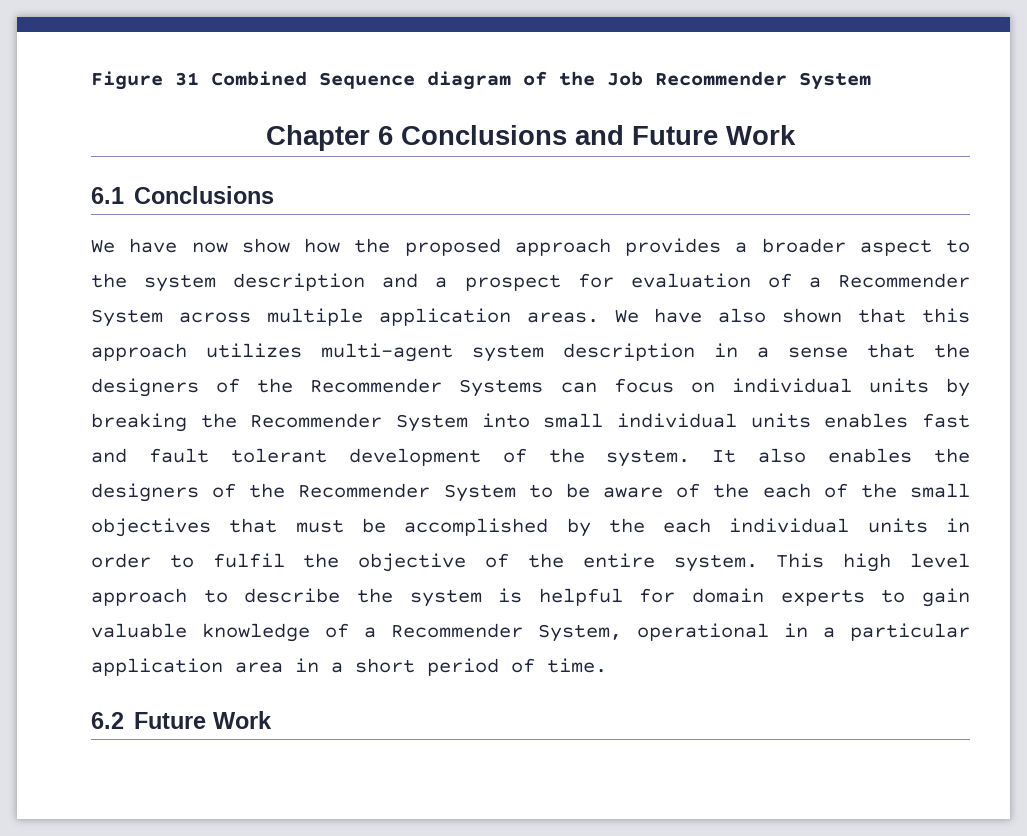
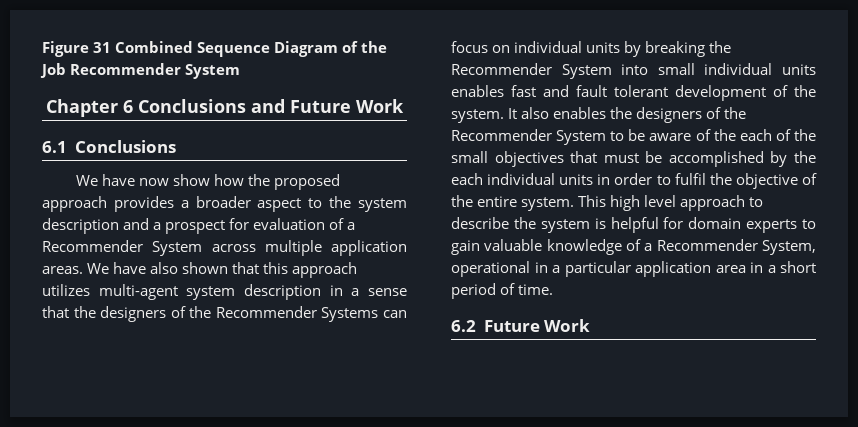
[427,71,511,90] diagram -> [274,41,339,57] Diagram

